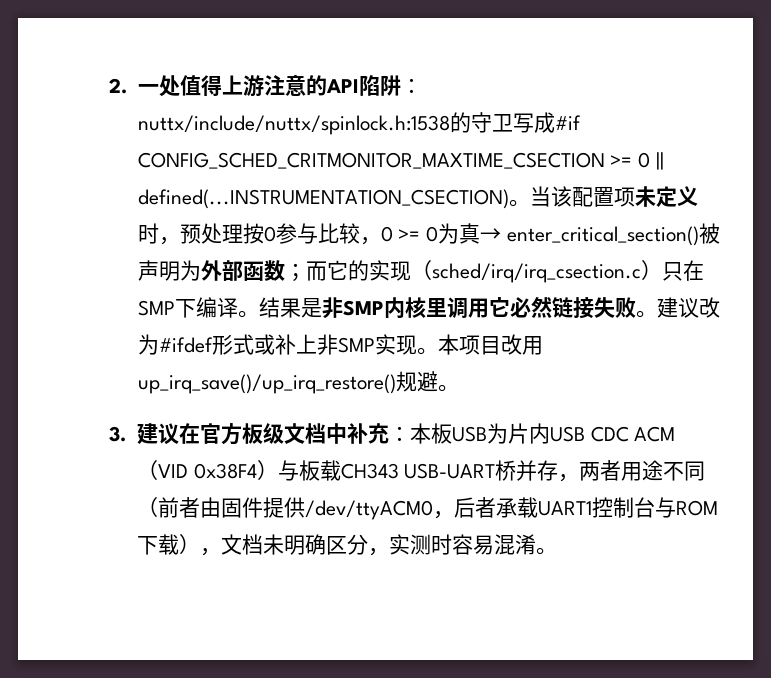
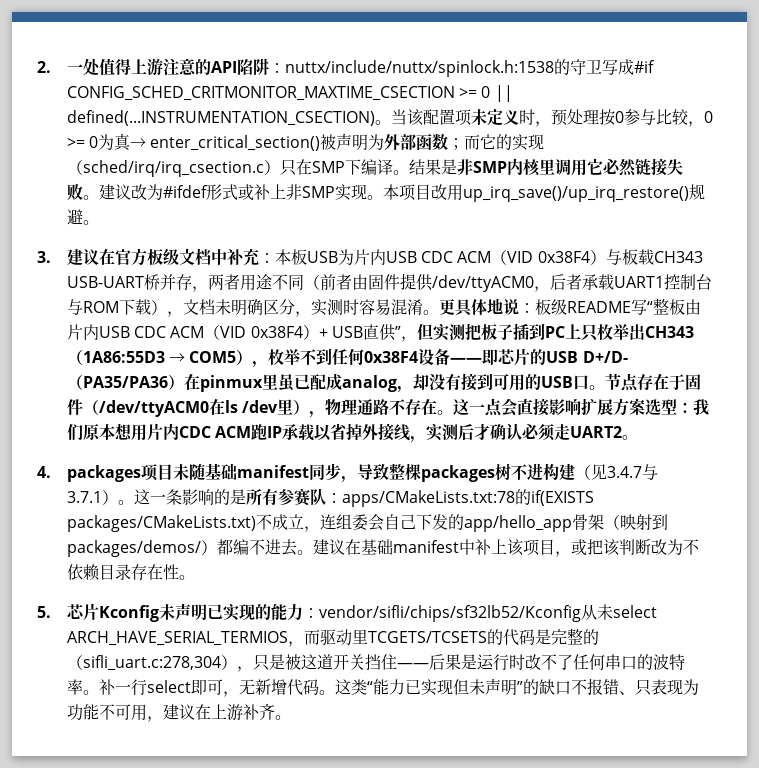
(557, 551) none -> [438,298,701,317] [66,323,695,342] [66,348,628,368] [66,373,701,393] [66,398,710,418] [66,423,639,443] [37,463,658,483] [66,488,594,507] [66,514,668,532] [66,539,699,557] [66,564,195,581] [37,603,657,622] [66,628,599,647] [66,654,685,672] [66,678,699,697] [66,703,291,722] 更具体地说：板级README写“整板由片内USB CDC ACM（VID 0x38F4）+ USB直供”，但实测把板子插到PC上只枚举出CH343（1A86:55D3 → COM5），枚举不到任何0x38F4设备——即芯片的USB D+/D-（PA35/PA36）在pinmux里虽已配成analog，却没有接到可用的USB口。节点存在于固件（/dev/ttyACM0在ls /dev里），物理通路不存在。这一点会直接影响扩展方案选型：我们原本想用片内CDC ACM跑IP承载以省掉外接线，实测后才确认必须走UART2。 // 4. packages项目未随基础manifest同步，导致整棵packages树不进构建（见3.4.7与3.7.1）。这一条影响的是所有参赛队：apps/CMakeLists.txt:78的if(EXISTS packages/CMakeLists.txt)不成立，连组委会自己下发的app/hello_app骨架（映射到packages/demos/）都编不进去。建议在基础manifest中补上该项目，或把该判断改为不依赖目录存在性。 // 5.芯片Kconfig未声明已实现的能力：vendor/sifli/chips/sf32lb52/Kconfig从未select ARCH_HAVE_SERIAL_TERMIOS，而驱动里TCGETS/TCSETS的代码是完整的（sifli_uart.c:278,304），只是被这道开关挡住——后果是运行时改不了任何串口的波特率。补一行select即可，无新增代码。这类“能力已实现但未声明”的缺口不报错、只表现为功能不可用，建议在上游补齐。

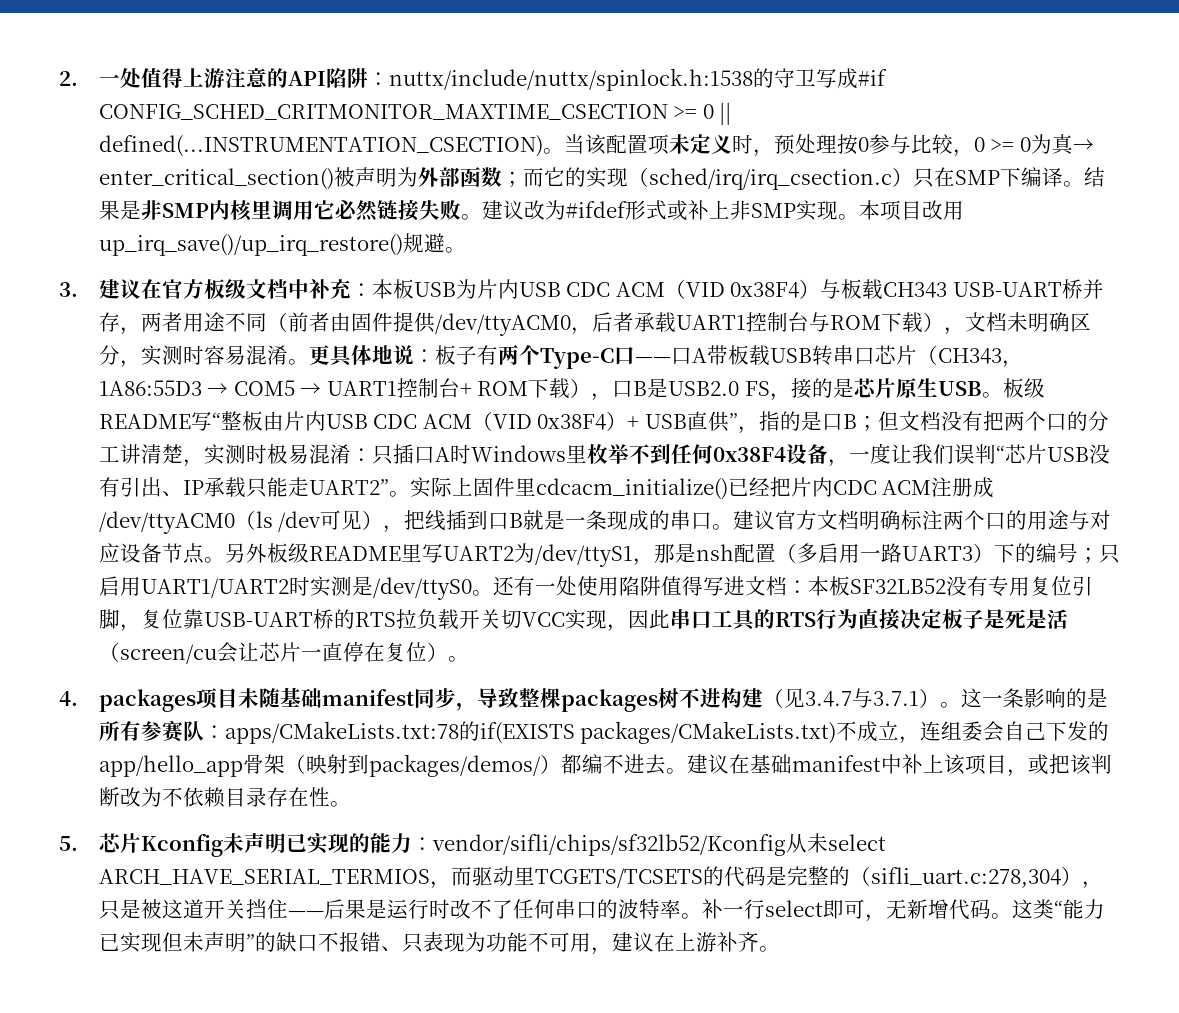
(551, 307) none -> [455,345,1023,369] [98,378,1025,401] 子有两个Type-C口——口A带板载USB转串口芯片（CH343，1A86:55D3 → COM5 → UART1控制台+ ROM下载），口B是USB2.0 FS，接的是芯片原生USB。板
[417,323,695,341] [66,349,269,368] 但实测把板子插到PC上只枚举出CH343（1A86:55D3 → COM5）， -> [758,411,1109,431] [98,444,587,467] 指的是口B；但文档没有把两个口的分工讲清楚，实测时极易混淆：只插口A时Windows里
[450,348,628,365] [66,373,701,393] [66,398,710,418] [66,423,623,443] ——即芯片的USB D+/D-（PA35/PA36）在pinmux里虽已配成analog，却没有接到可用的USB口。节点存在于固件（/dev/ttyACM0在ls /dev里），物理通路不存在。这一点会直接影响扩展方案选型：我们原本想用片内CDC ACM跑IP承载以省掉外接线，实测后才确认必须走UART2 -> [827,443,1110,467] [98,477,995,500] [98,510,1112,534] [98,543,1120,567] [98,576,1093,600] [98,608,1068,632] [98,642,448,664] ，一度让我们误判“芯片USB没有引出、IP承载只能走UART2”。实际上固件里cdcacm_initialize()已经把片内CDC ACM注册成/dev/ttyACM0（ls /dev可见），把线插到口B就是一条现成的串口。建议官方文档明确标注两个口的用途与对应设备节点。另外板级README里写UART2为/dev/ttyS1，那是nsh配置（多启用一路UART3）下的编号；只启用UART1/UART2时实测是/dev/ttyS0。还有一处使用陷阱值得写进文档：本板SF32LB52没有专用复位引脚，复位靠USB-UART桥的RTS拉负载开关切VCC实现，因此串口工具的RTS行为直接决定板子是死是活（screen/cu会让芯片一直停在复位）

